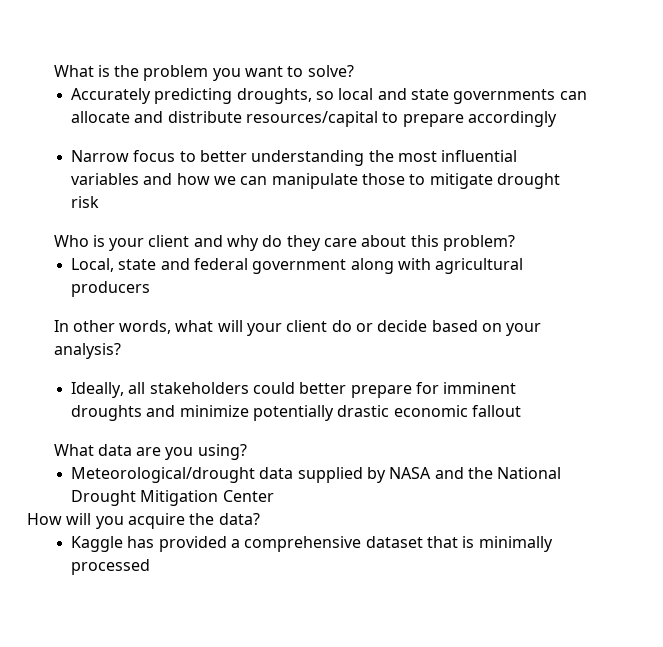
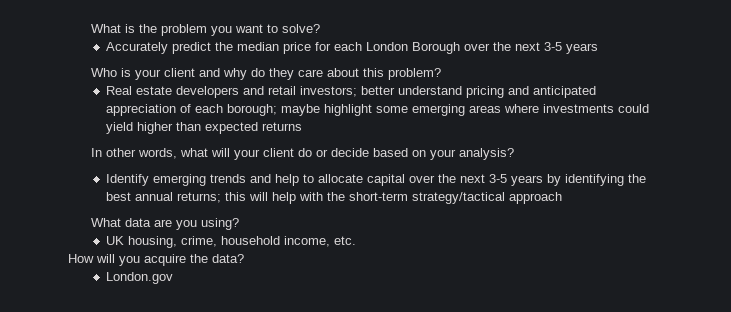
[154,88,587,104] [71,111,558,127] [71,150,518,166] [71,173,560,189] [71,196,100,208] predicting droughts, so local and state governments can allocate and distribute resources/capital to prepare accordingly // Narrow focus to better understanding the most influential variables and how we can manipulate those to mitigate drought risk -> [171,42,598,54] predict the median price for each London Borough over the next 3-5 years
[71,258,524,274] [71,281,151,297] Local, state and federal government along with agricultural producers -> [105,86,596,98] [105,104,649,116] [105,122,302,134] Real estate developers and retail investors; better understand pricing and anticipated appreciation of each borough; maybe highlight some emerging areas where investments could yield higher than expected returns
[71,382,517,398] [71,405,522,421] Ideally, all stakeholders could better prepare for imminent droughts and minimize potentially drastic economic fallout -> [105,174,646,186] [105,192,562,204] Identify emerging trends and help to allocate capital over the next 3-5 years by identifying the best annual returns; this will help with the short-term strategy/tactical approach
[71,467,562,483] [71,490,274,506] Meteorological/drought data supplied by NASA and the National Drought Mitigation Center -> [105,236,356,248] UK housing, crime, household income, etc.
[71,536,553,552] [71,559,151,575] Kaggle has provided a comprehensive dataset that is minimally processed -> [105,272,173,284] London.gov

